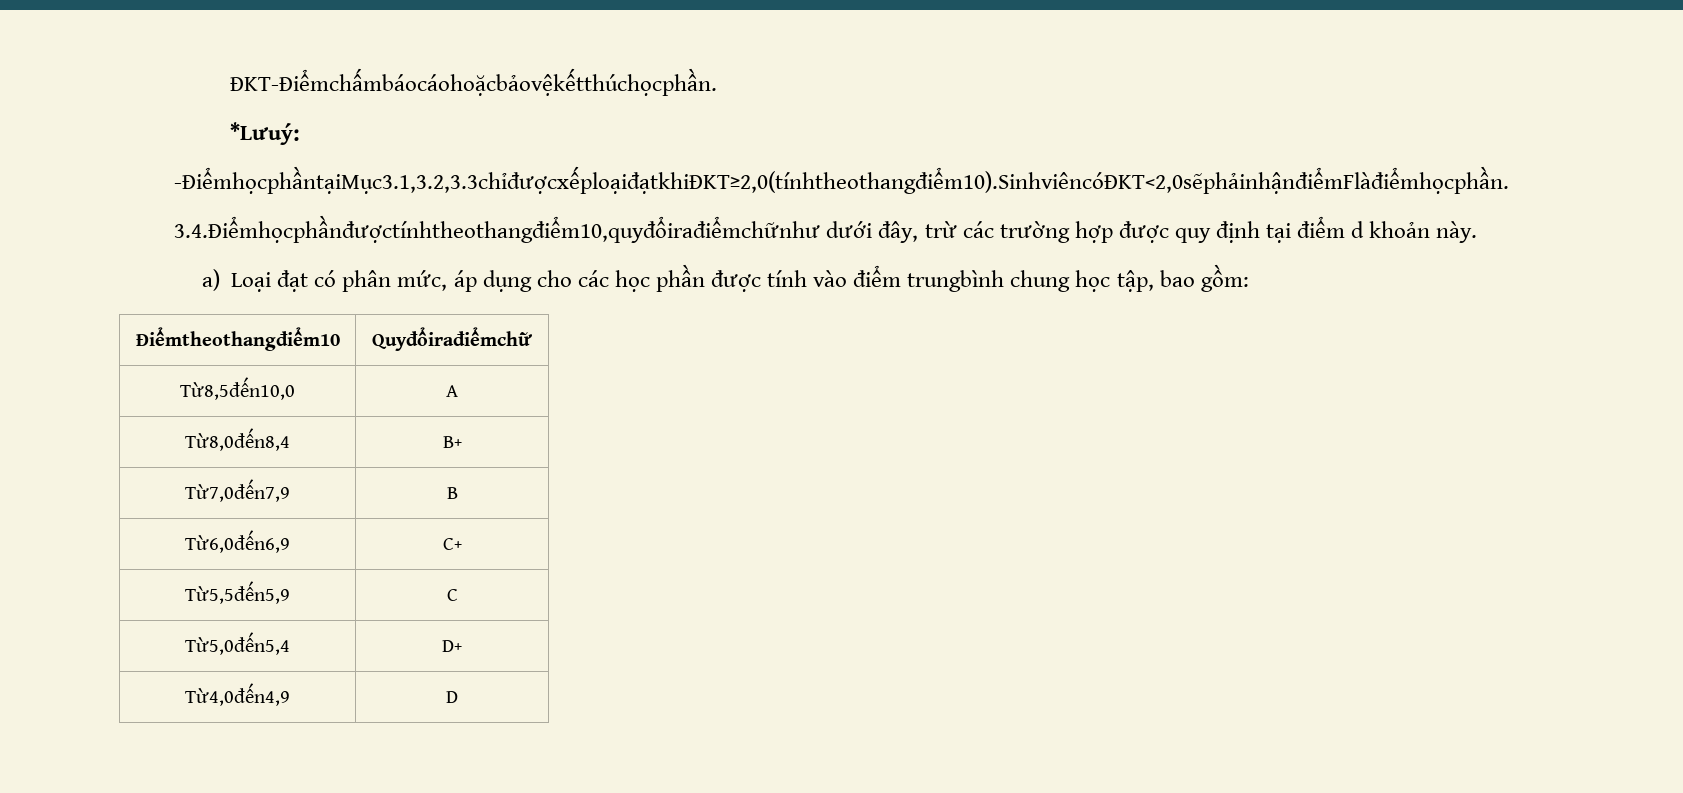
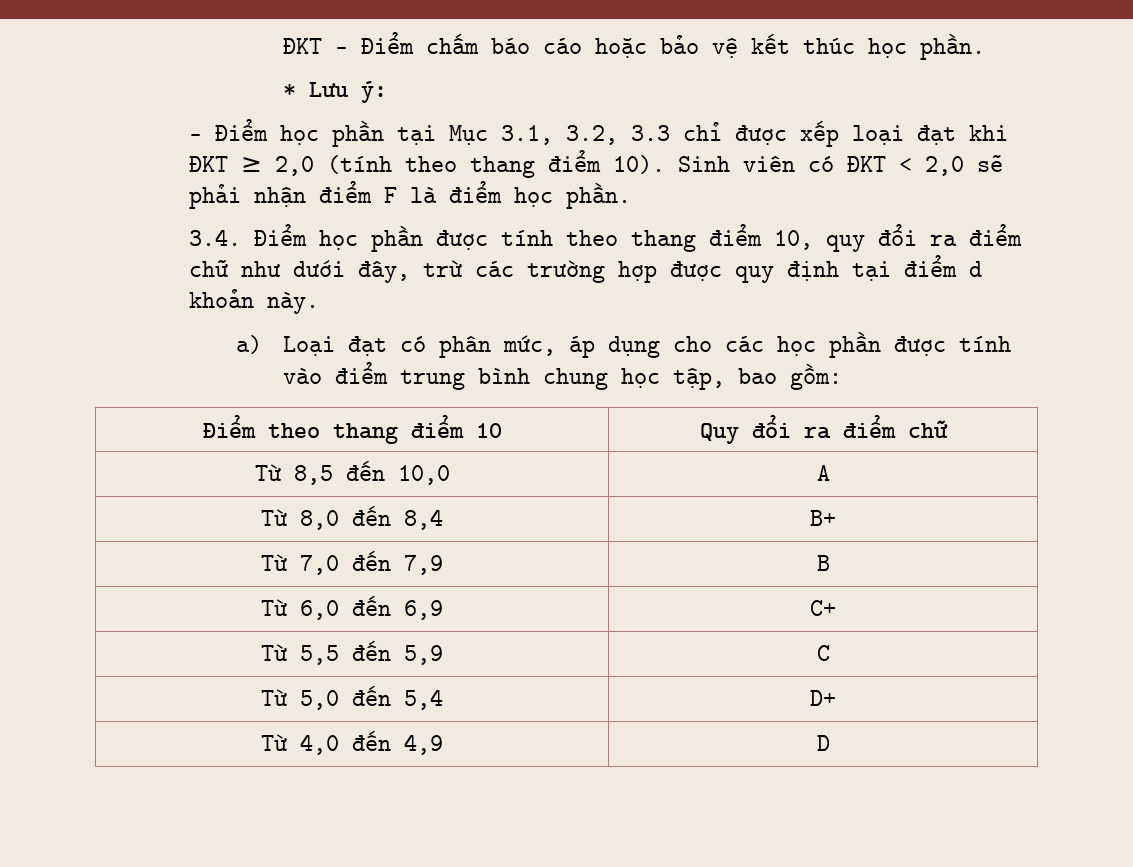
[229,68,717,96] [229,122,300,145] [174,166,1510,194] [174,215,821,243] ĐKT-Điểmchấmbáocáohoặcbảovệkếtthúchọcphần. // *Lưuý: // -ĐiểmhọcphầntạiMục3.1,3.2,3.3chỉđượcxếploạiđạtkhiĐKT≥2,0(tínhtheothangđiểm10).SinhviêncóĐKT<2,0sẽphảinhậnđiểmFlàđiểmhọcphần. // 3.4.Điểmhọcphầnđượctínhtheothangđiểm10,quyđổirađiểmchữnhư -> [282,32,985,60] [282,81,387,103] [188,119,1008,147] [188,150,1003,178] [188,181,631,209] [188,224,1022,252] [188,260,280,277] ĐKT - Điểm chấm báo cáo hoặc bảo vệ kết thúc học phần. // * Lưu ý: // - Điểm học phần tại Mục 3.1, 3.2, 3.3 chỉ được xếp loại đạt khi ĐKT ≥ 2,0 (tính theo thang điểm 10). Sinh viên có ĐKT < 2,0 sẽ phải nhận điểm F là điểm học phần. // 3.4. Điểm học phần được tính theo thang điểm 10, quy đổi ra điểm chữ như
[907,270,1005,292] trungbình -> [399,368,530,390] trung bình
[135,327,340,351] [372,327,532,351] [180,377,295,400] [446,385,458,397] [185,428,290,451] [442,436,462,448] [185,479,290,502] [446,487,458,499] [185,530,290,553] [442,538,462,550] [185,581,290,604] [446,589,458,601] [185,632,290,655] [442,640,462,652] [185,683,290,706] Điểmtheothangđiểm10 | Quyđổirađiểmchữ // Từ8,5đến10,0 | A // Từ8,0đến8,4 | B+ // Từ7,0đến7,9 | B // Từ6,0đến6,9 | C+ // Từ5,5đến5,9 | C // Từ5,0đến5,4 | D+ // Từ4,0đến4,9 -> [202,415,502,444] [699,415,948,444] [254,460,450,485] [816,465,830,481] [261,505,443,530] [810,510,837,526] [261,550,443,575] [816,555,830,571] [261,595,443,620] [810,600,837,616] [261,640,443,665] [816,645,830,661] [261,685,443,710] [810,690,837,706] [261,730,443,755] Điểm theo thang điểm 10 | Quy đổi ra điểm chữ // Từ 8,5 đến 10,0 | A // Từ 8,0 đến 8,4 | B+ // Từ 7,0 đến 7,9 | B // Từ 6,0 đến 6,9 | C+ // Từ 5,5 đến 5,9 | C // Từ 5,0 đến 5,4 | D+ // Từ 4,0 đến 4,9

